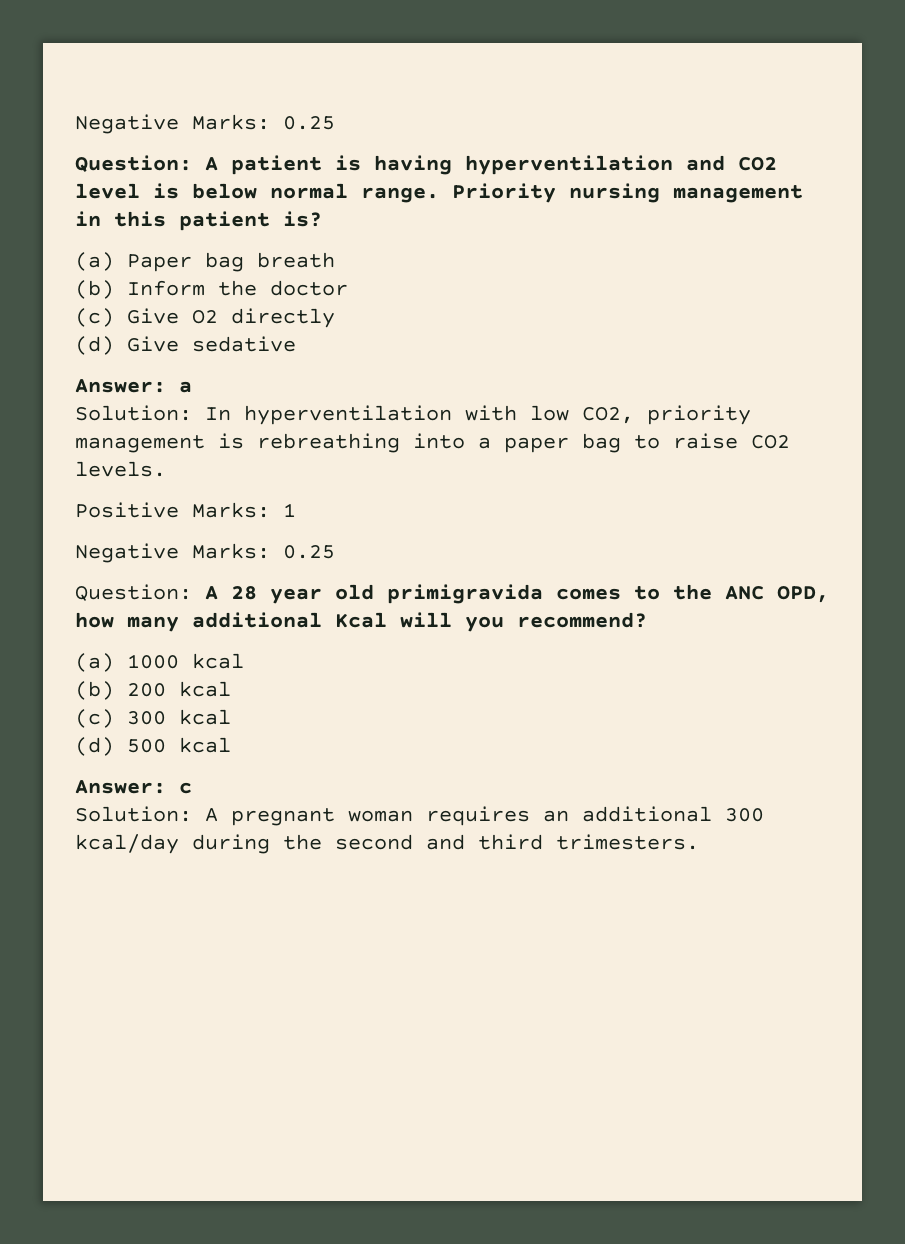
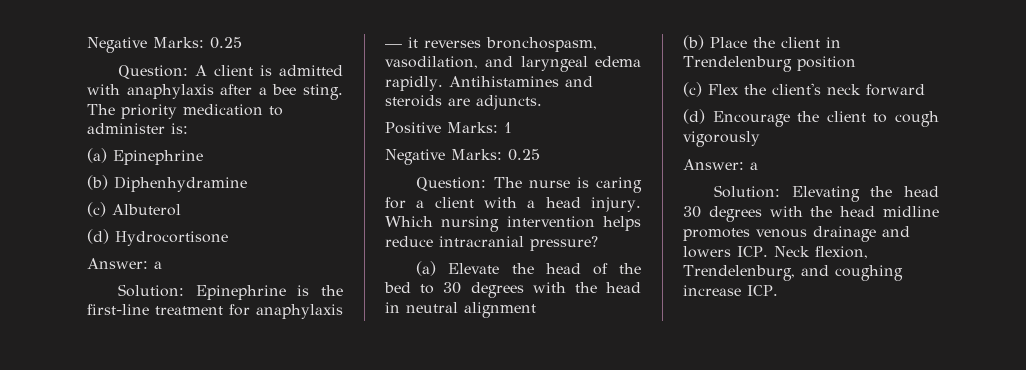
[75,114,335,134] [75,155,777,175] [75,183,803,203] [75,211,322,231] [75,252,335,272] [75,280,348,299] [75,308,335,328] [75,336,296,355] [75,379,192,393] [75,405,751,425] [75,433,790,453] [75,461,166,477] Negative Marks: 0.25 // Question: A patient is having hyperventilation and CO2 level is below normal range. Priority nursing management in this patient is? // (a) Paper bag breath // (b) Inform the doctor // (c) Give O2 directly // (d) Give sedative // Answer: a // Solution: In hyperventilation with low CO2, priority management is rebreathing into a paper bag to raise CO2 levels. -> [87,37,242,53] [118,65,343,79] [87,84,343,100] [87,104,283,119] [87,123,188,134] [87,148,203,165] [87,175,247,192] [87,202,181,217] [87,229,228,246] [87,258,162,269] [118,284,343,300] [87,304,343,319] [385,37,597,52] [385,56,641,72] [385,76,593,91] [385,95,542,110] Negative Marks: 0.25 // Question: A client is admitted with anaphylaxis after a bee sting. The priority medication to administer is: // (a) Epinephrine // (b) Diphenhydramine // (c) Albuterol // (d) Hydrocortisone // Answer: a // Solution: Epinephrine is the first-line treatment for anaphylaxis — it reverses bronchospasm, vasodilation, and laryngeal edema rapidly. Antihistamines and steroids are adjuncts.
[205,584,829,604] [75,612,647,632] [75,653,244,672] [75,681,231,700] [75,709,231,728] [75,737,231,756] [75,780,192,794] [75,806,764,826] [75,834,699,854] A 28 year old primigravida comes to the ANC OPD, how many additional Kcal will you recommend? // (a) 1000 kcal // (b) 200 kcal // (c) 300 kcal // (d) 500 kcal // Answer: c // Solution: A pregnant woman requires an additional 300 kcal/day during the second and third trimesters. -> [493,177,642,193] [385,197,642,212] [385,216,641,232] [385,236,598,251] [416,261,641,276] [384,282,641,298] [385,302,536,318] [683,35,841,50] [683,56,856,72] [683,82,925,97] [683,109,939,127] [683,131,760,147] [683,159,758,170] [714,185,939,202] [683,206,939,222] [683,226,910,242] [683,246,868,259] [683,265,903,281] [683,285,778,296] The nurse is caring for a client with a head injury. Which nursing intervention helps reduce intracranial pressure? // (a) Elevate the head of the bed to 30 degrees with the head in neutral alignment // (b) Place the client in Trendelenburg position // (c) Flex the client's neck forward // (d) Encourage the client to cough vigorously // Answer: a // Solution: Elevating the head 30 degrees with the head midline promotes venous drainage and lowers ICP. Neck flexion, Trendelenburg, and coughing increase ICP.

